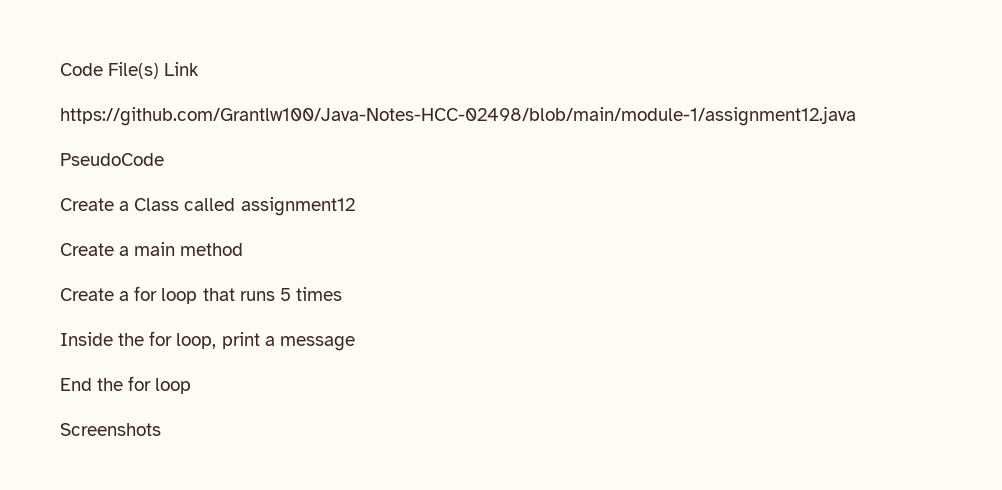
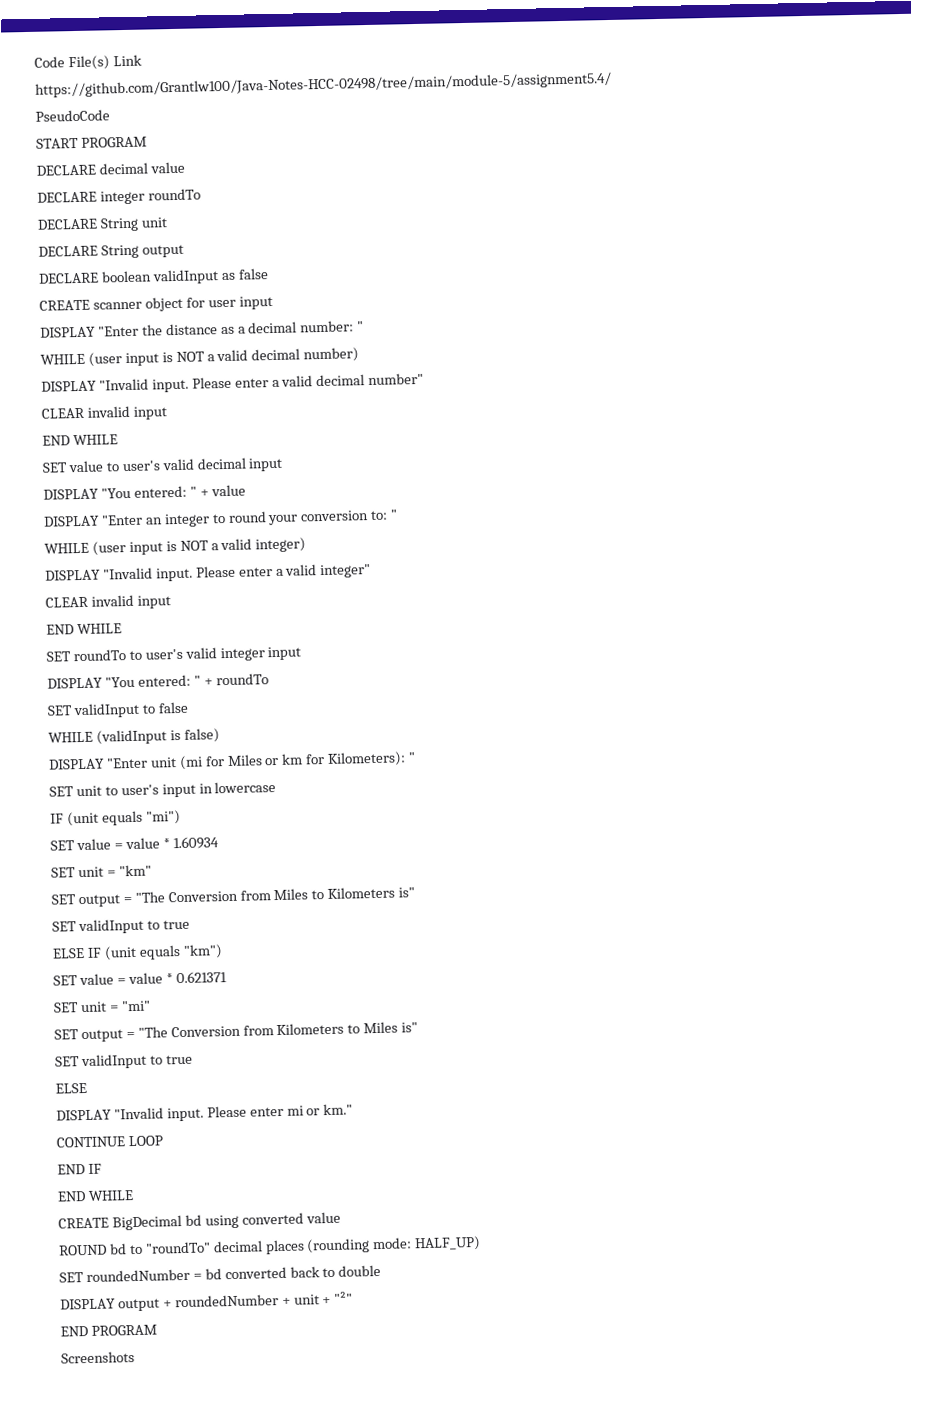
[60,106,856,126] https://github.com/Grantlw100/Java-Notes-HCC-02498/blob/main/module-1/assignment12.java -> [35,71,612,98] https://github.com/Grantlw100/Java-Notes-HCC-02498/tree/main/module-5/assignment5.4/
[60,197,355,216] [60,242,244,256] [60,286,342,304] [60,331,355,351] [60,376,192,394] Create a Class called assignment12 // Create a main method // Create a for loop that runs 5 times // Inside the for loop, print a message // End the for loop -> [36,136,147,149] [36,161,185,176] [37,188,201,205] [37,217,168,232] [38,244,184,259] [38,268,269,285] [39,295,273,312] [40,320,365,338] [40,347,360,367] [41,372,425,393] [41,405,167,420] [42,434,118,446] [42,457,284,473] [43,484,246,500] [43,509,399,528] [44,537,307,556] [45,564,372,582] [45,594,171,609] [46,623,122,635] [46,646,302,662] [47,673,269,689] [47,701,189,719] [48,728,220,745] [48,751,417,771] [49,781,277,798] [50,809,181,827] [50,836,219,851] [51,864,152,878] [51,886,416,908] [52,918,190,935] [52,944,223,961] [53,971,227,986] [53,1000,151,1013] [54,1021,419,1043] [55,1053,193,1070] [55,1082,87,1094] [56,1103,354,1122] [56,1135,163,1148] [57,1163,102,1175] [57,1190,134,1202] [58,1211,341,1231] [58,1235,482,1256] [59,1264,382,1283] [60,1291,354,1312] [60,1324,157,1337] START PROGRAM // DECLARE decimal value // DECLARE integer roundTo // DECLARE String unit // DECLARE String output // DECLARE boolean validInput as false // CREATE scanner object for user input // DISPLAY "Enter the distance as a decimal number: " // WHILE (user input is NOT a valid decimal number) // DISPLAY "Invalid input. Please enter a valid decimal number" // CLEAR invalid input // END WHILE // SET value to user's valid decimal input // DISPLAY "You entered: " + value // DISPLAY "Enter an integer to round your conversion to: " // WHILE (user input is NOT a valid integer) // DISPLAY "Invalid input. Please enter a valid integer" // CLEAR invalid input // END WHILE // SET roundTo to user's valid integer input // DISPLAY "You entered: " + roundTo // SET validInput to false // WHILE (validInput is false) // DISPLAY "Enter unit (mi for Miles or km for Kilometers): " // SET unit to user's input in lowercase // IF (unit equals "mi") // SET value = value * 1.60934 // SET unit = "km" // SET output = "The Conversion from Miles to Kilometers is" // SET validInput to true // ELSE IF (unit equals "km") // SET value = value * 0.621371 // SET unit = "mi" // SET output = "The Conversion from Kilometers to Miles is" // SET validInput to true // ELSE // DISPLAY "Invalid input. Please enter mi or km." // CONTINUE LOOP // END IF // END WHILE // CREATE BigDecimal bd using converted value // ROUND bd to "roundTo" decimal places (rounding mode: HALF_UP) // SET roundedNumber = bd converted back to double // DISPLAY output + roundedNumber + unit + "²" // END PROGRAM

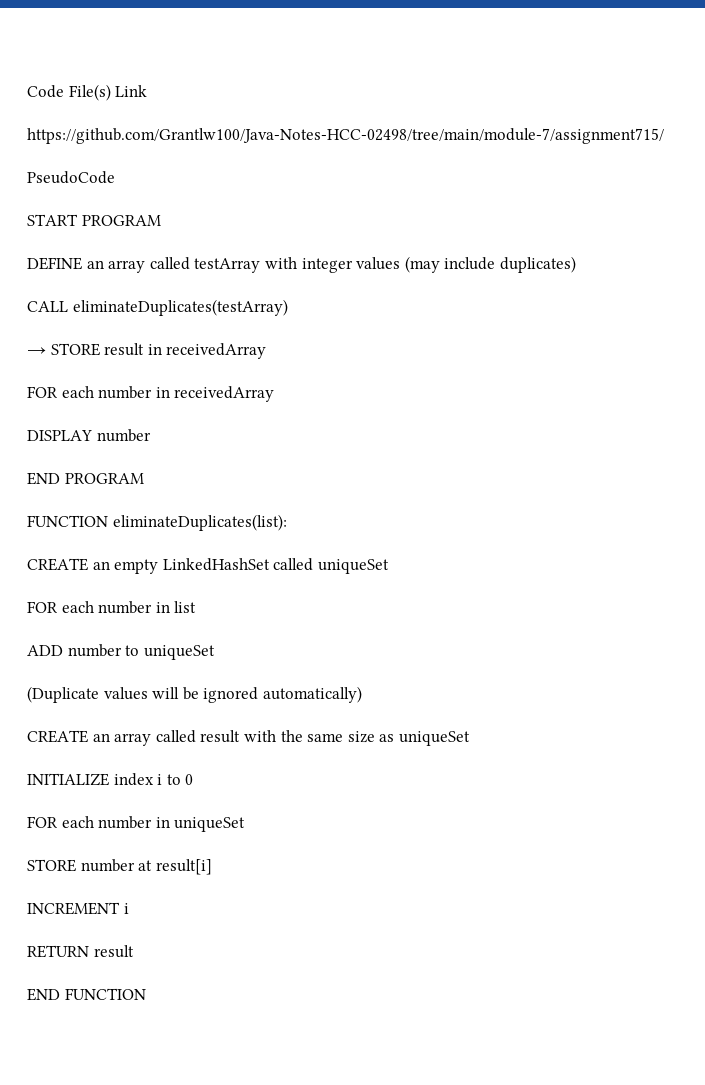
[35,71,612,98] https://github.com/Grantlw100/Java-Notes-HCC-02498/tree/main/module-5/assignment5.4/ -> [27,128,664,144] https://github.com/Grantlw100/Java-Notes-HCC-02498/tree/main/module-7/assignment715/
[36,161,185,176] [37,188,201,205] [37,217,168,232] [38,244,184,259] [38,268,269,285] [39,295,273,312] [40,320,365,338] [40,347,360,367] [41,372,425,393] [41,405,167,420] [42,434,118,446] [42,457,284,473] [43,484,246,500] [43,509,399,528] [44,537,307,556] [45,564,372,582] [45,594,171,609] [46,623,122,635] [46,646,302,662] [47,673,269,689] [47,701,189,719] [48,728,220,745] [48,751,417,771] [49,781,277,798] [50,809,181,827] [50,836,219,851] [51,864,152,878] [51,886,416,908] [52,918,190,935] [52,944,223,961] [53,971,227,986] [53,1000,151,1013] [54,1021,419,1043] [55,1053,193,1070] [55,1082,87,1094] [56,1103,354,1122] [56,1135,163,1148] [57,1163,102,1175] [57,1190,134,1202] [58,1211,341,1231] [58,1235,482,1256] [59,1264,382,1283] [60,1291,354,1312] [60,1324,157,1337] [61,1351,135,1364] DECLARE decimal value // DECLARE integer roundTo // DECLARE String unit // DECLARE String output // DECLARE boolean validInput as false // CREATE scanner object for user input // DISPLAY "Enter the distance as a decimal number: " // WHILE (user input is NOT a valid decimal number) // DISPLAY "Invalid input. Please enter a valid decimal number" // CLEAR invalid input // END WHILE // SET value to user's valid decimal input // DISPLAY "You entered: " + value // DISPLAY "Enter an integer to round your conversion to: " // WHILE (user input is NOT a valid integer) // DISPLAY "Invalid input. Please enter a valid integer" // CLEAR invalid input // END WHILE // SET roundTo to user's valid integer input // DISPLAY "You entered: " + roundTo // SET validInput to false // WHILE (validInput is false) // DISPLAY "Enter unit (mi for Miles or km for Kilometers): " // SET unit to user's input in lowercase // IF (unit equals "mi") // SET value = value * 1.60934 // SET unit = "km" // SET output = "The Conversion from Miles to Kilometers is" // SET validInput to true // ELSE IF (unit equals "km") // SET value = value * 0.621371 // SET unit = "mi" // SET output = "The Conversion from Kilometers to Miles is" // SET validInput to true // ELSE // DISPLAY "Invalid input. Please enter mi or km." // CONTINUE LOOP // END IF // END WHILE // CREATE BigDecimal bd using converted value // ROUND bd to "roundTo" decimal places (rounding mode: HALF_UP) // SET roundedNumber = bd converted back to double // DISPLAY output + roundedNumber + unit + "²" // END PROGRAM // Screenshots -> [27,256,576,273] [27,299,288,316] [27,343,267,359] [27,386,275,402] [27,429,151,442] [27,472,144,485] [27,514,287,531] [27,558,389,574] [27,601,197,614] [27,644,215,660] [27,686,362,703] [27,730,470,746] [27,773,194,786] [27,816,246,832] [27,859,212,875] [27,902,129,915] [27,945,134,958] [27,988,146,1001] DEFINE an array called testArray with integer values (may include duplicates) // CALL eliminateDuplicates(testArray) // → STORE result in receivedArray // FOR each number in receivedArray // DISPLAY number // END PROGRAM // FUNCTION eliminateDuplicates(list): // CREATE an empty LinkedHashSet called uniqueSet // FOR each number in list // ADD number to uniqueSet // (Duplicate values will be ignored automatically) // CREATE an array called result with the same size as uniqueSet // INITIALIZE index i to 0 // FOR each number in uniqueSet // STORE number at result[i] // INCREMENT i // RETURN result // END FUNCTION

